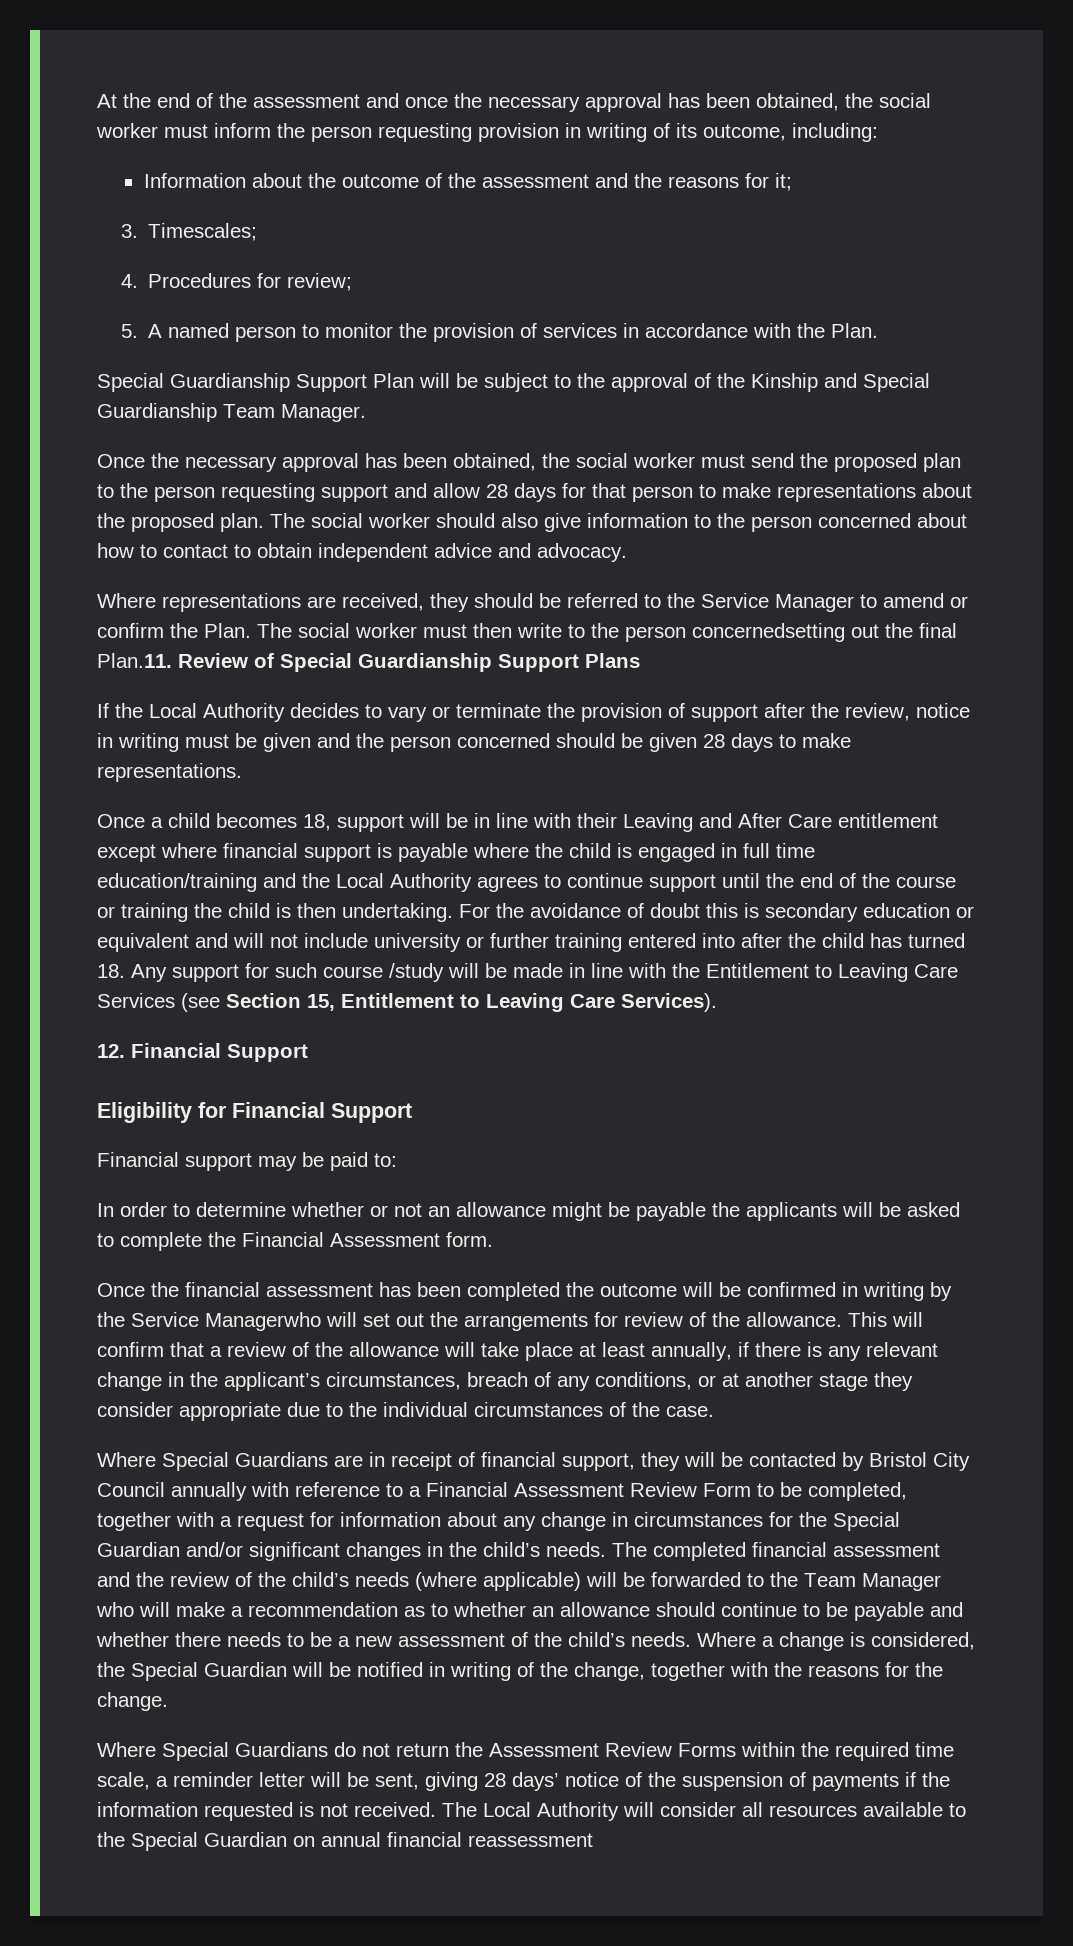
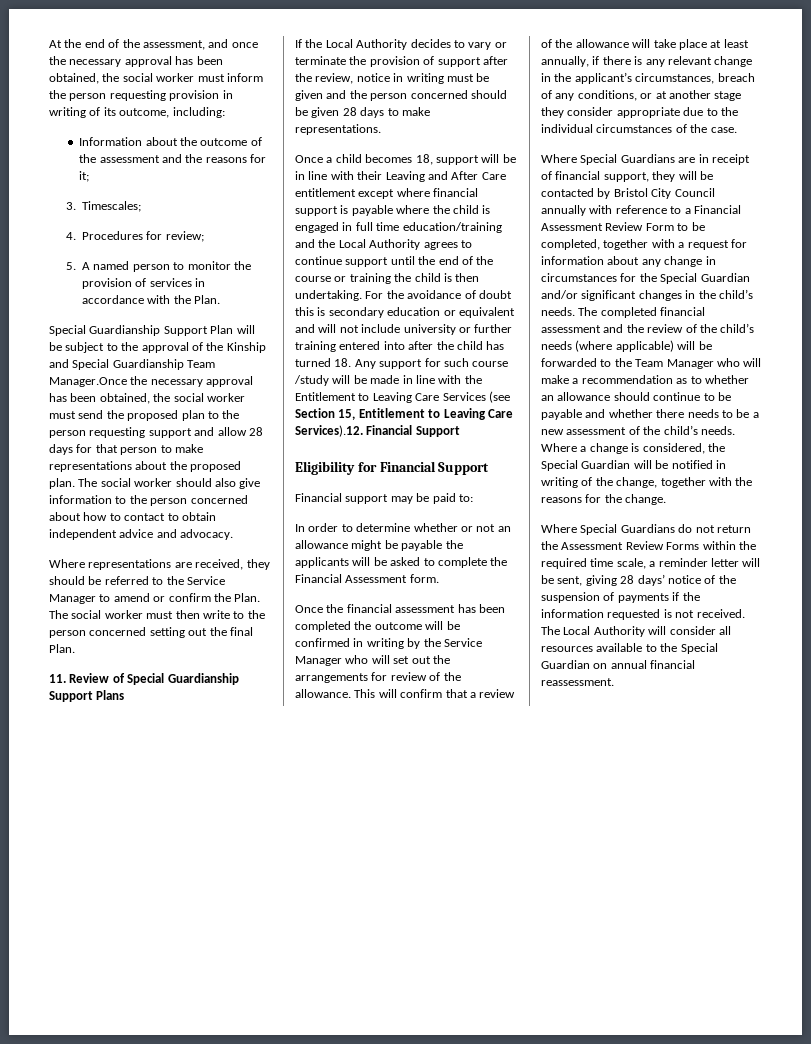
[253,94,360,108] assessment -> [142,40,205,50] assessment,
[281,404,366,422] [97,454,145,468] Manager. // Once -> [49,377,127,387] Manager.Once
[692,623,845,642] concernedsetting -> [89,627,185,638] concerned setting
[97,653,172,668] Plan.11. -> [49,644,75,653] [49,674,66,683] Plan. // 11.
[621,993,717,1012] [97,1044,125,1058] Services). // 12. -> [295,425,363,437] Services).12.
[205,1312,321,1331] Managerwho -> [295,655,369,666] Manager who
[468,1833,593,1847] reassessment -> [541,678,614,686] reassessment.

